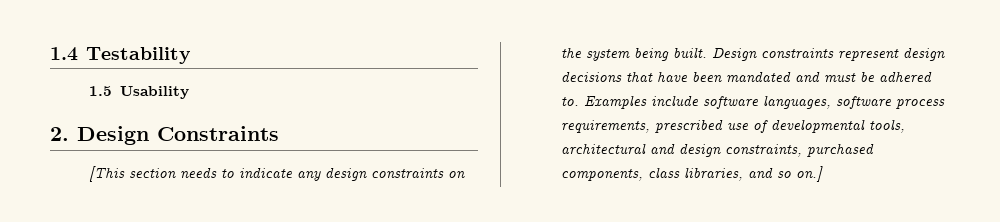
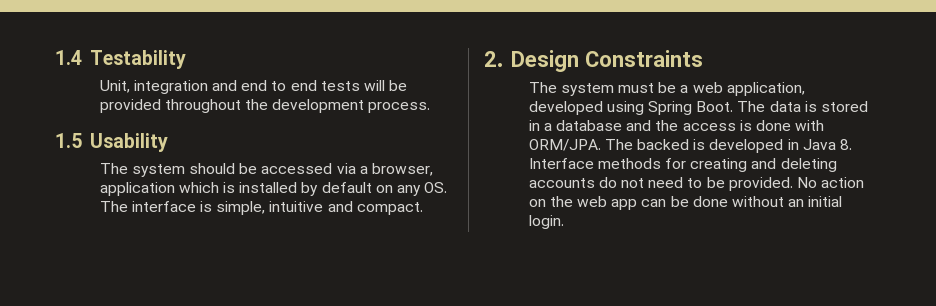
[89,86,189,99] [50,126,279,145] [89,166,466,182] [561,47,946,61] [561,71,933,83] [561,95,946,109] [561,119,906,133] [561,143,875,157] [561,166,824,182] 1.5 Usability // 2. Design Constraints // [This section needs to indicate any design constraints on the system being built. Design constraints represent design decisions that have been mandated and must be adhered to. Examples include software languages, software process requirements, prescribed use of developmental tools, architectural and design constraints, purchased components, class libraries, and so on.] -> [99,80,408,94] [99,99,431,113] [55,133,168,152] [99,163,434,177] [99,182,448,196] [99,201,423,215] [484,50,703,72] [528,82,805,96] [528,101,869,115] [528,120,825,131] [528,139,853,153] [528,158,837,172] [528,177,865,191] [528,196,843,210] [528,215,564,229] Unit, integration and end to end tests will be provided throughout the development process. // 1.5 Usability // The system should be accessed via a browser, application which is installed by default on any OS. The interface is simple, intuitive and compact. // 2. Design Constraints // The system must be a web application, developed using Spring Boot. The data is stored in a database and the access is done with ORM/JPA. The backed is developed in Java 8. Interface methods for creating and deleting accounts do not need to be provided. No action on the web app can be done without an initial login.

